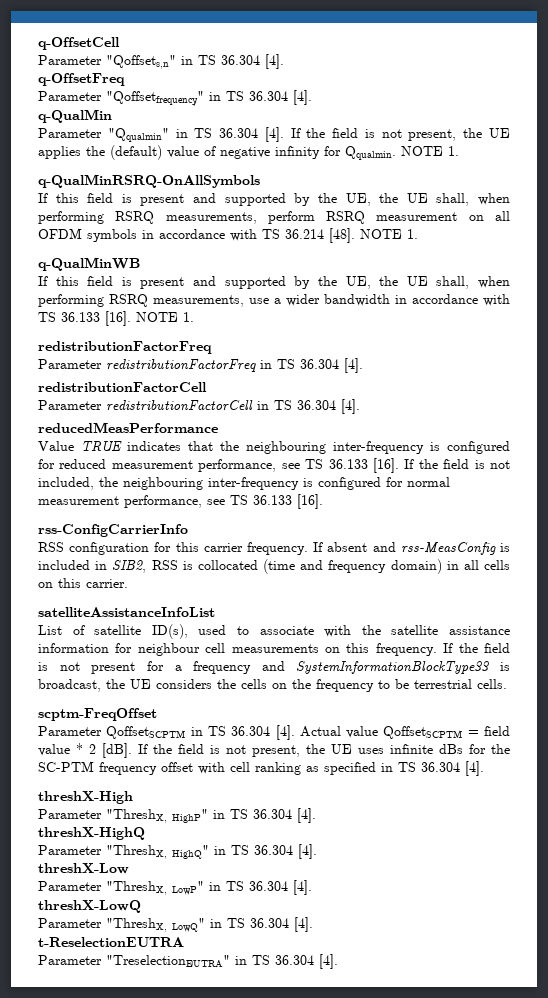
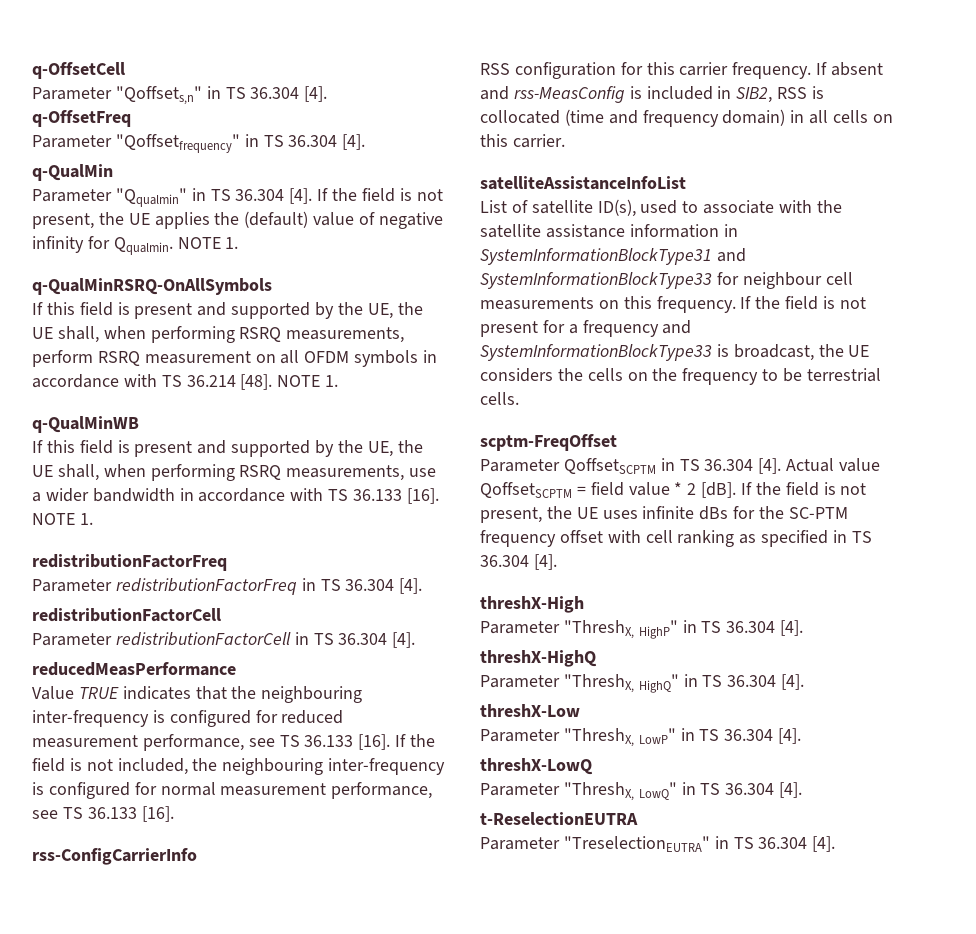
(109, 648) none -> [723,224,738,237] [480,248,746,265] [480,272,712,289] in SystemInformationBlockType31 and SystemInformationBlockType33

